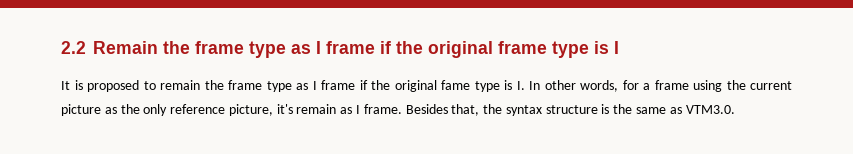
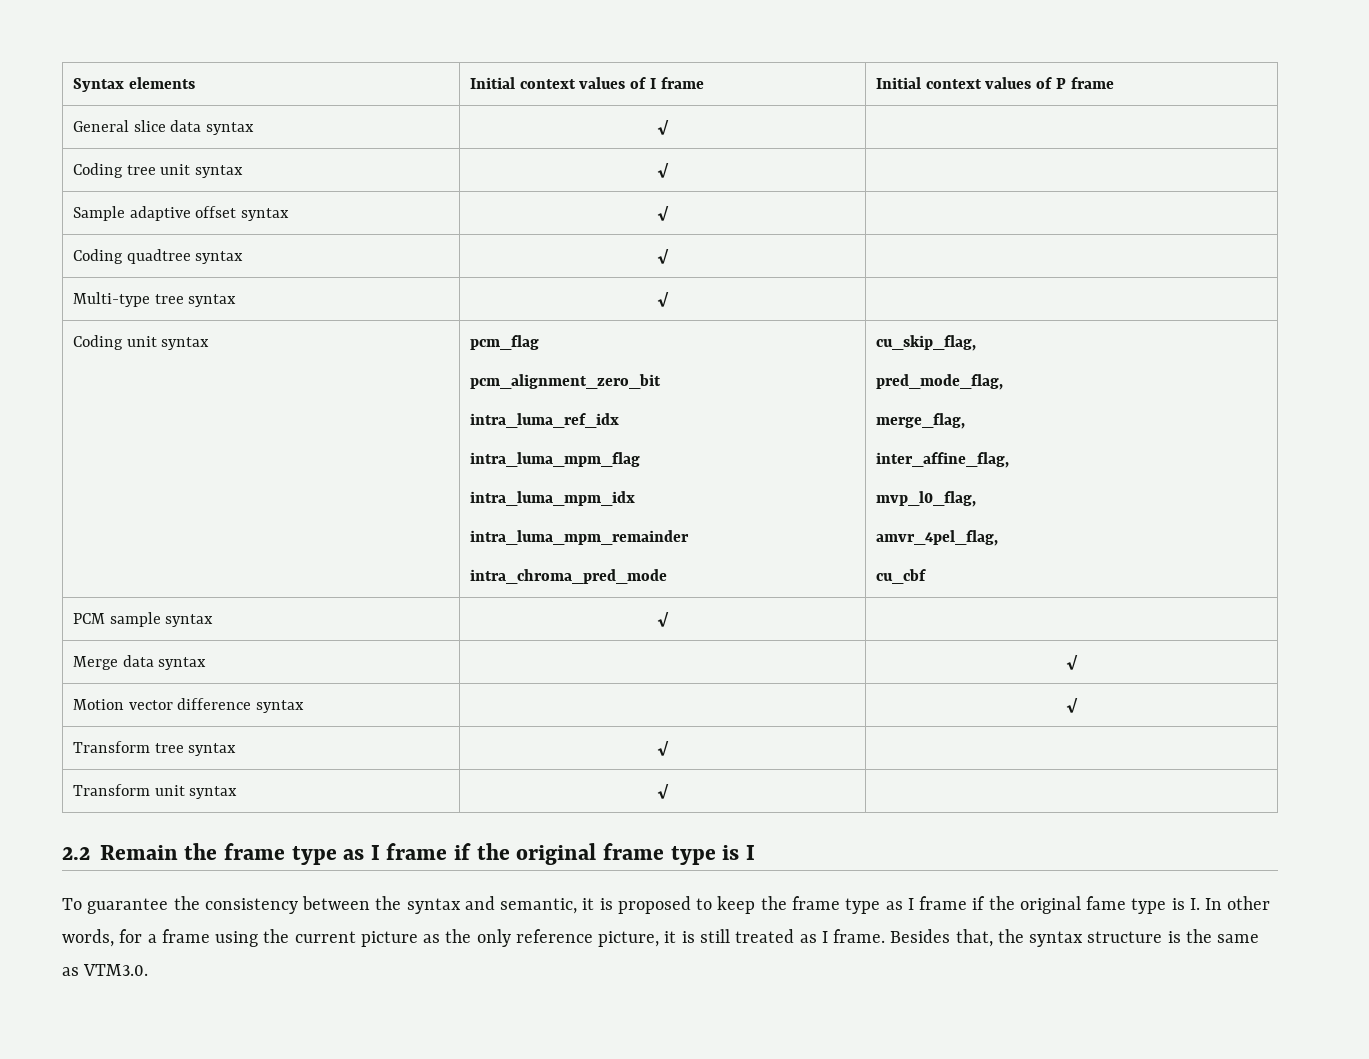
(61, 47) none -> [73,77,195,92] [470,77,704,89] [876,77,1114,89] [73,120,255,135] [656,120,669,135] [73,163,244,178] [656,163,669,178] [73,206,290,221] [656,206,669,221] [73,249,244,264] [656,249,669,264] [73,292,237,307] [656,292,669,307] [73,335,210,350] [470,335,540,350] [470,374,662,389] [470,413,620,428] [470,452,641,467] [470,491,636,506] [470,530,690,545] [470,569,668,584] [876,335,977,351] [876,374,1004,390] [876,413,966,429] [876,452,1010,468] [876,491,977,507] [876,530,999,546] [876,569,927,584] [73,612,214,627] [656,612,669,627] [73,655,207,670] [1065,655,1078,670] [73,698,305,713] [1065,698,1078,713] [73,741,237,756] [656,741,669,756] [73,784,238,799] [656,784,669,799] Syntax elements | Initial context values of I frame | Initial context values of P frame // General slice data syntax | √ | // Coding tree unit syntax | √ | // Sample adaptive offset syntax | √ | // Coding quadtree syntax | √ | // Multi-type tree syntax | √ | // Coding unit syntax | pcm_flag // pcm_alignment_zero_bit // intra_luma_ref_idx // intra_luma_mpm_flag // intra_luma_mpm_idx // intra_luma_mpm_remainder // intra_chroma_pred_mode | cu_skip_flag, // pred_mode_flag, // merge_flag, // inter_affine_flag, // mvp_l0_flag, // amvr_4pel_flag, // cu_cbf // PCM sample syntax | √ | // Merge data syntax | | √ // Motion vector difference syntax | | √ // Transform tree syntax | √ | // Transform unit syntax | √ | //
[61,81,70,90] It -> [62,896,595,914] To guarantee the consistency between the syntax and semantic, it
[160,80,200,90] remain -> [717,896,756,914] keep
[276,104,337,114] it's remain -> [664,929,795,943] it is still treated

